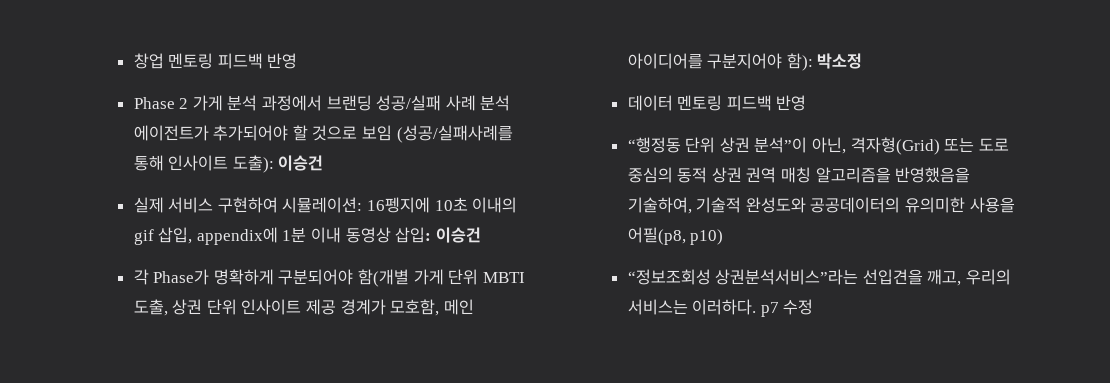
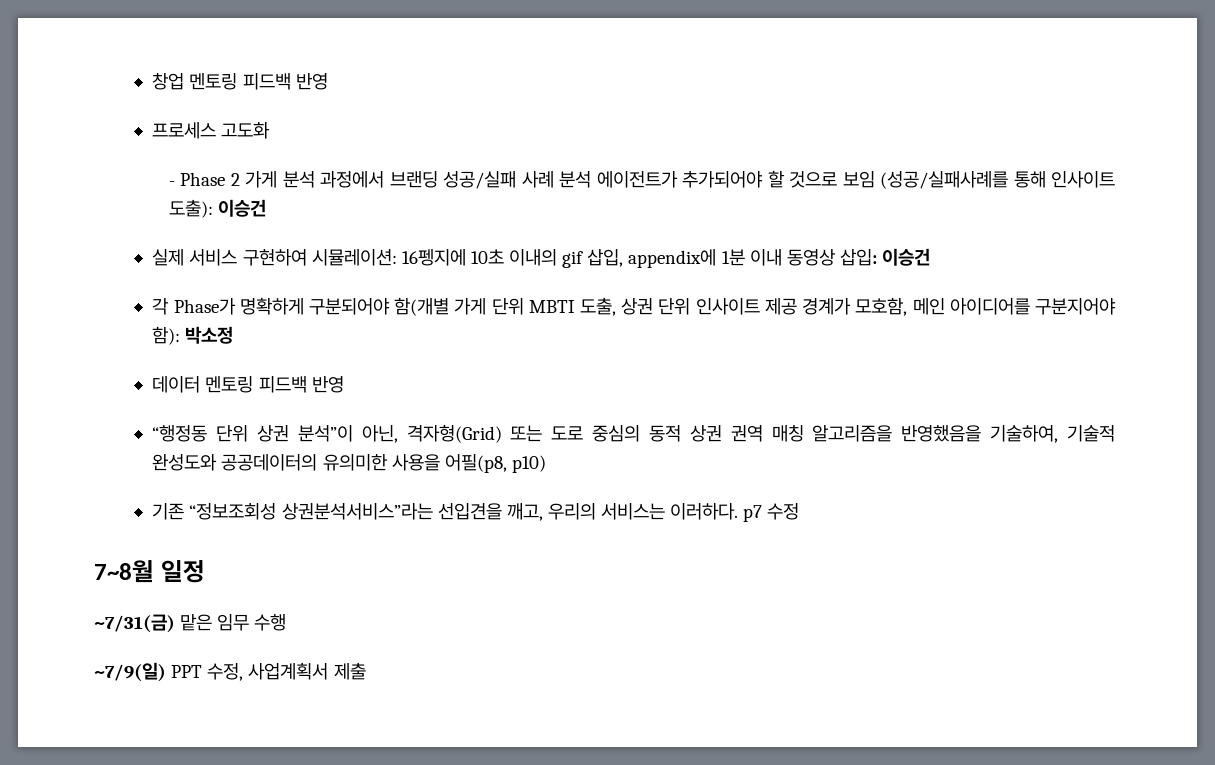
(298, 61) none -> [152,122,271,139] [168,181,175,186] 프로세스 고도화 // -
(724, 237) none -> [152,503,185,520] 기존
(814, 307) none -> [94,560,205,583] [94,614,287,633] [94,662,366,682] // 7~8월 일정 // ~7/31(금) 맡은 임무 수행 // ~7/9(일) PPT 수정, 사업계획서 제출

